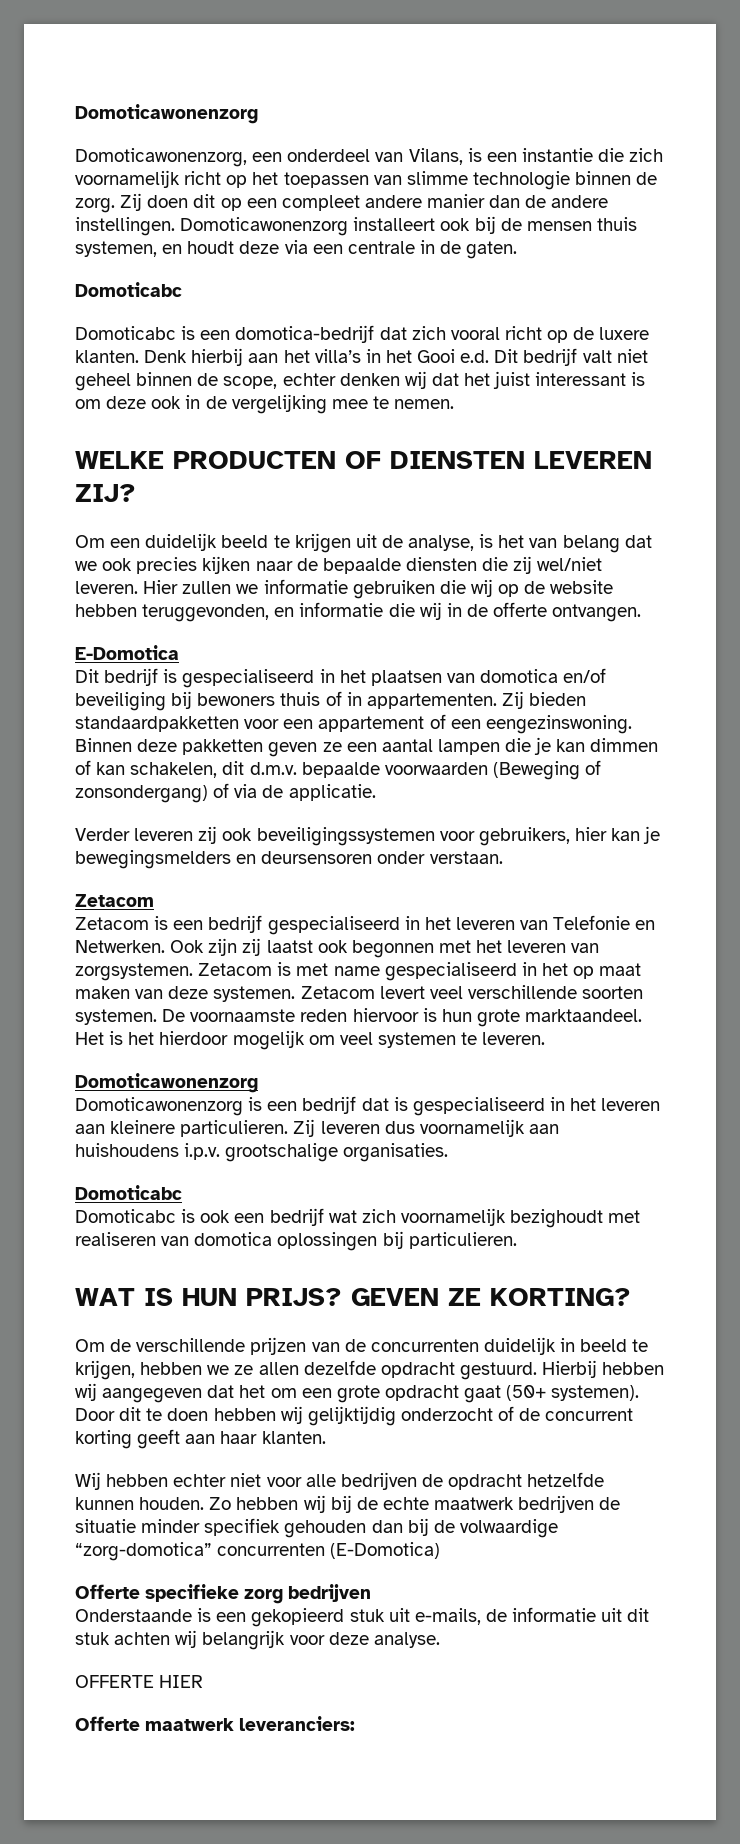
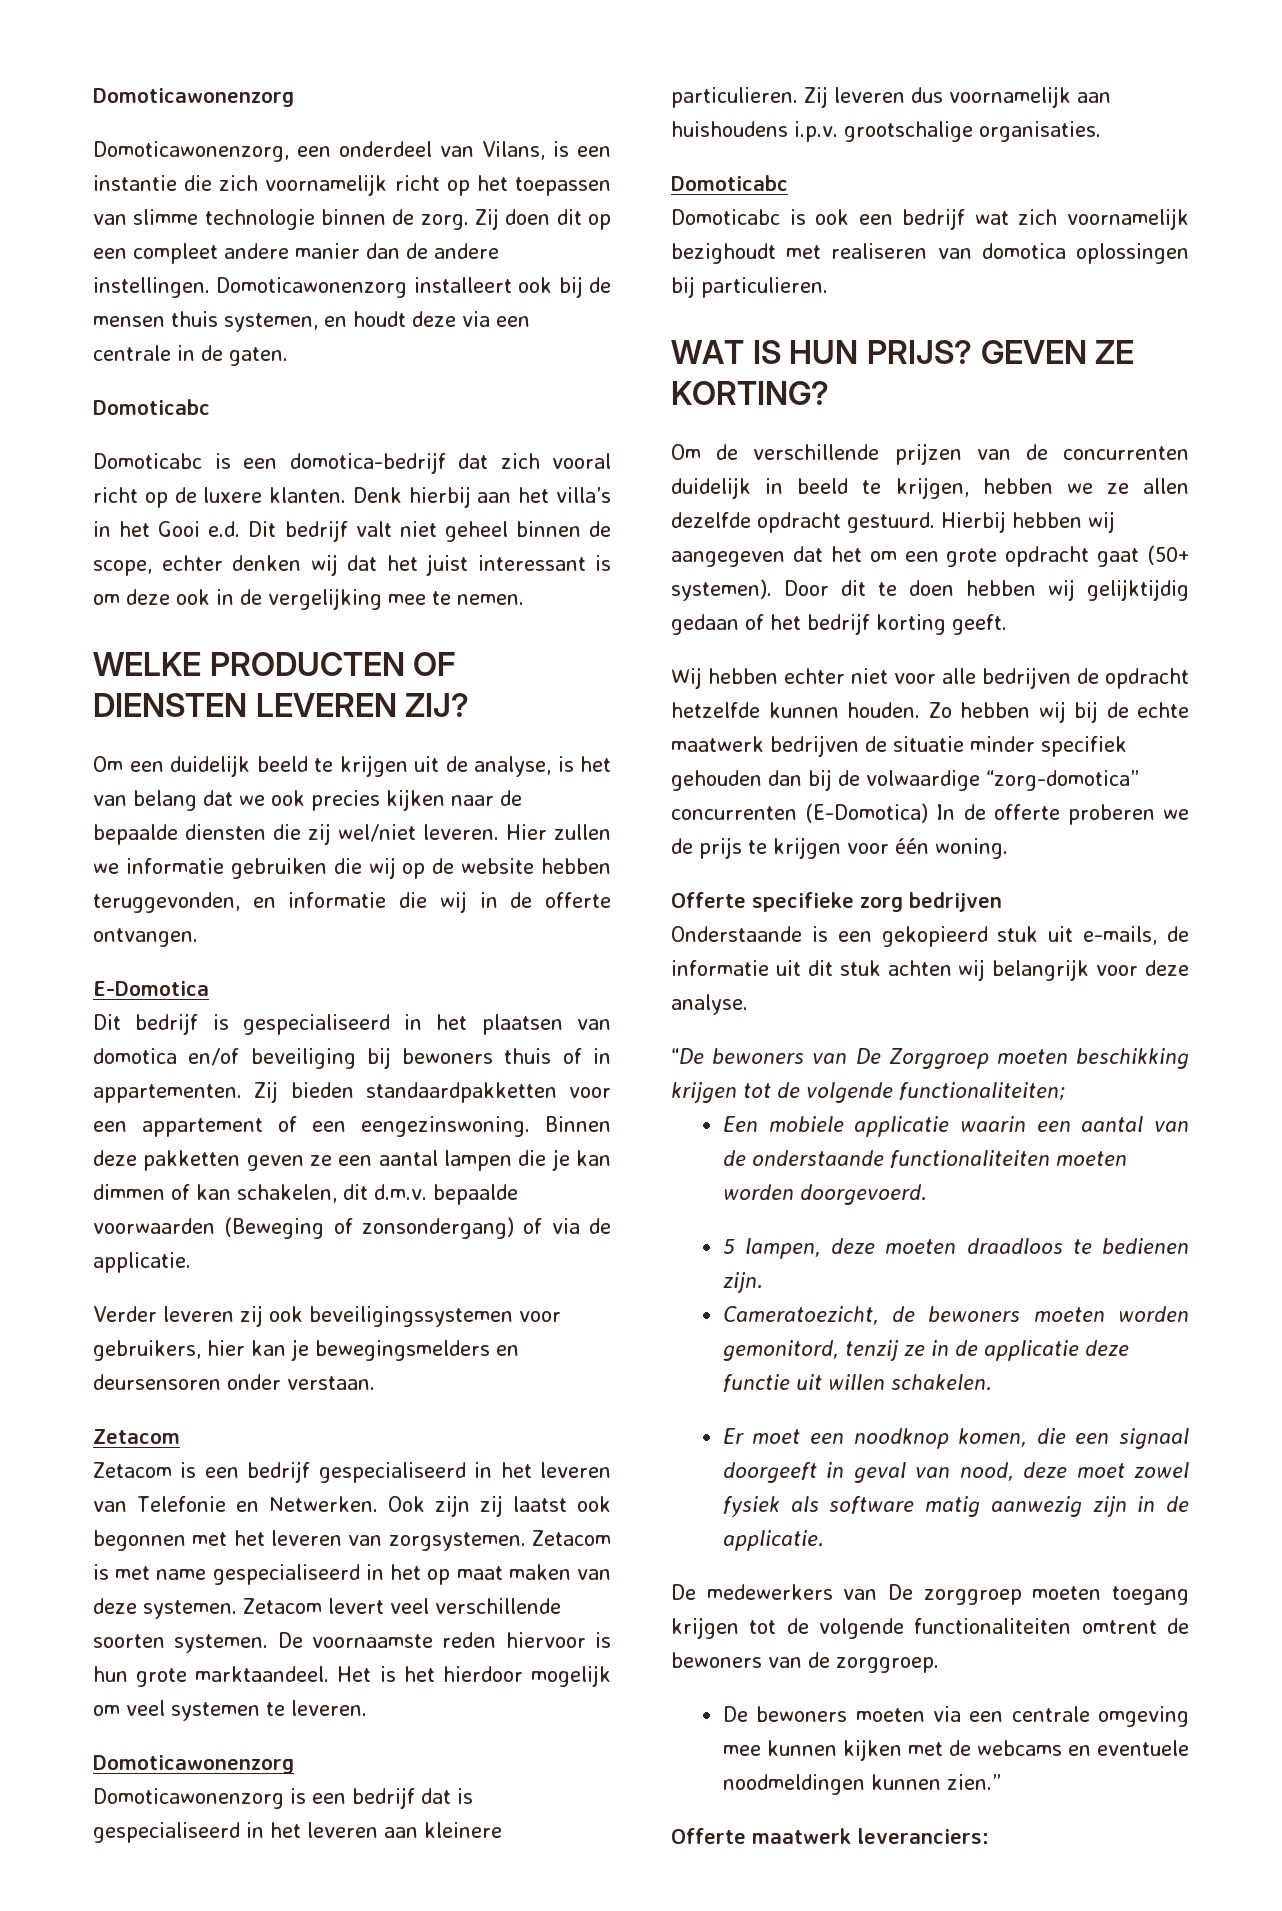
[400,1406,634,1421] [75,1429,326,1449] onderzocht of de concurrent korting geeft aan haar klanten. -> [671,613,1007,635] gedaan of het bedrijf korting geeft.
(441, 1550) none -> [936,804,1189,825] [671,837,1008,859] In de offerte proberen we de prijs te krijgen voor één woning.
[75,1675,204,1688] OFFERTE HIER -> [671,1048,1189,1069] [671,1082,1065,1103] [722,1116,1189,1137] [722,1150,1127,1168] [722,1184,927,1205] [722,1238,1189,1259] [722,1272,763,1293] [722,1306,1189,1325] [722,1340,1129,1361] [722,1374,992,1392] [722,1428,1189,1449] [722,1462,1189,1483] [722,1496,1189,1517] [722,1530,824,1551] [671,1584,1189,1605] [671,1617,1189,1639] [671,1652,939,1673] [722,1706,1189,1727] [722,1739,1189,1761] [722,1774,1001,1795] “De bewoners van De Zorggroep moeten beschikking krijgen tot de volgende functionaliteiten; // Een mobiele applicatie waarin een aantal van de onderstaande functionaliteiten moeten worden doorgevoerd. // 5 lampen, deze moeten draadloos te bedienen zijn. // Cameratoezicht, de bewoners moeten worden gemonitord, tenzij ze in de applicatie deze functie uit willen schakelen. // Er moet een noodknop komen, die een signaal doorgeeft in geval van nood, deze moet zowel fysiek als software matig aanwezig zijn in de applicatie. // De medewerkers van De zorggroep moeten toegang krijgen tot de volgende functionaliteiten omtrent de bewoners van de zorggroep. // De bewoners moeten via een centrale omgeving mee kunnen kijken met de webcams en eventuele noodmeldingen kunnen zien.”

